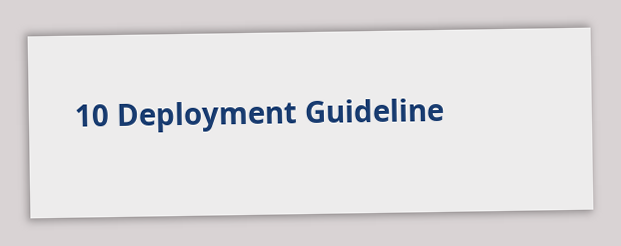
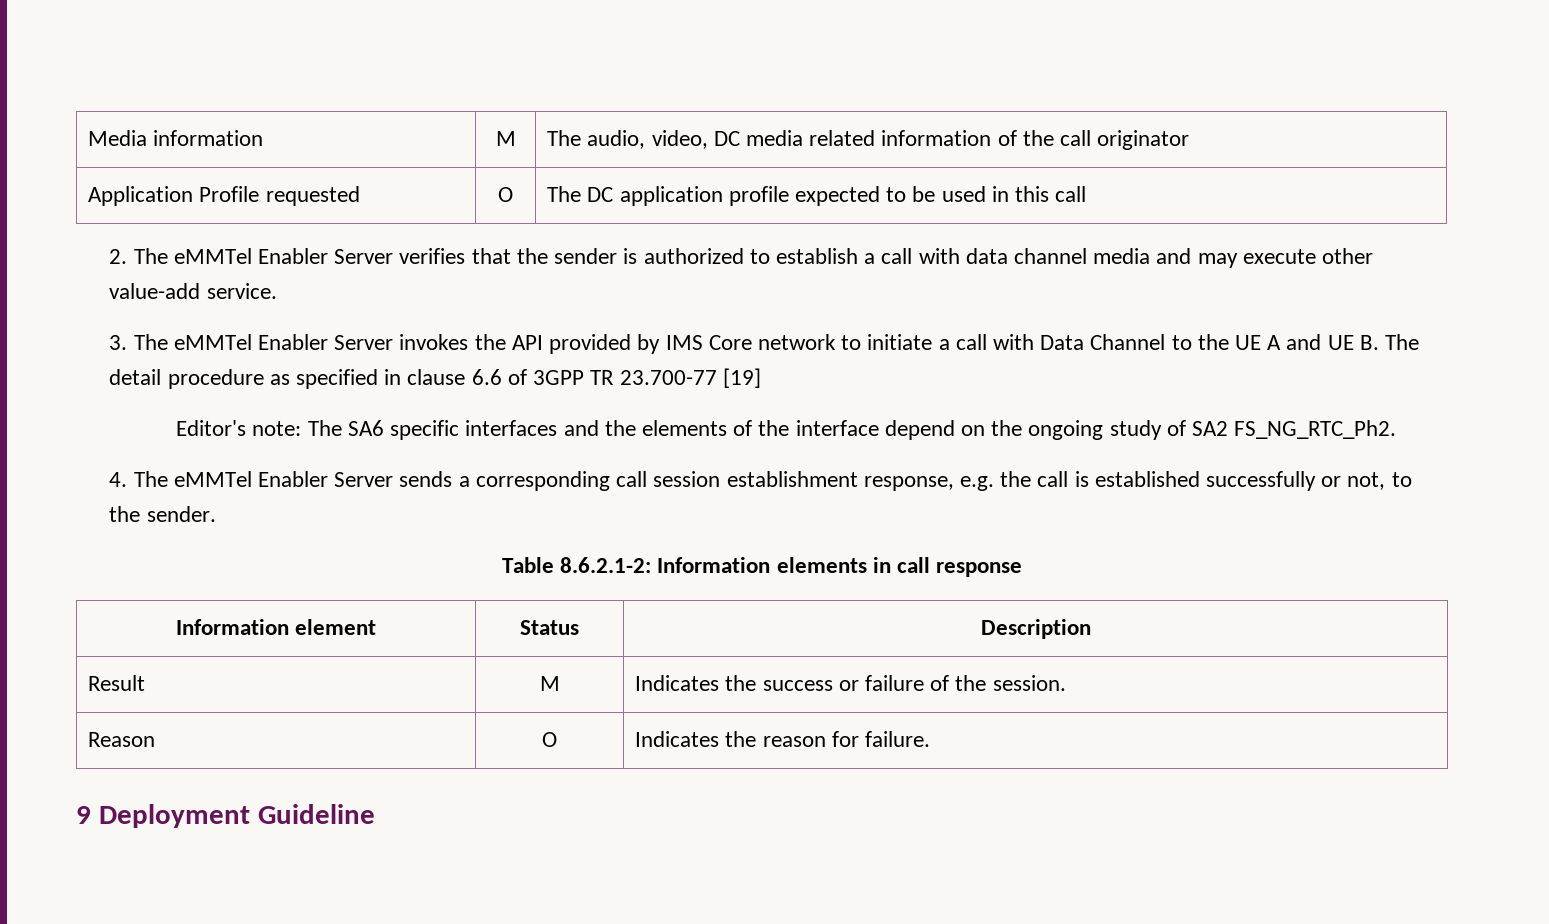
[74,104,110,127] 10 -> [88,130,264,146] [495,131,516,146] [547,130,1190,150] [88,186,360,206] [498,187,513,202] [547,186,1087,206] [109,248,1374,268] [109,283,277,299] [109,334,1420,354] [109,368,761,389] [176,420,1397,440] [109,471,1412,491] [109,506,216,522] [501,557,1023,577] [175,619,377,635] [520,620,579,635] [980,619,1091,639] [88,675,146,691] [539,676,560,691] [635,675,1066,691] [88,732,156,747] [542,732,557,747] [635,731,930,747] [76,806,91,824] Media information | M | The audio, video, DC media related information of the call originator // Application Profile requested | O | The DC application profile expected to be used in this call // 2. The eMMTel Enabler Server verifies that the sender is authorized to establish a call with data channel media and may execute other value-add service. // 3. The eMMTel Enabler Server invokes the API provided by IMS Core network to initiate a call with Data Channel to the UE A and UE B. The detail procedure as specified in clause 6.6 of 3GPP TR 23.700-77 [19] // Editor's note: The SA6 specific interfaces and the elements of the interface depend on the ongoing study of SA2 FS_NG_RTC_Ph2. // 4. The eMMTel Enabler Server sends a corresponding call session establishment response, e.g. the call is established successfully or not, to the sender. // Table 8.6.2.1-2: Information elements in call response // Information element | Status | Description // Result | M | Indicates the success or failure of the session. // Reason | O | Indicates the reason for failure. // 9

